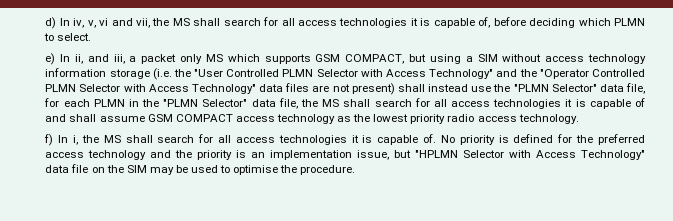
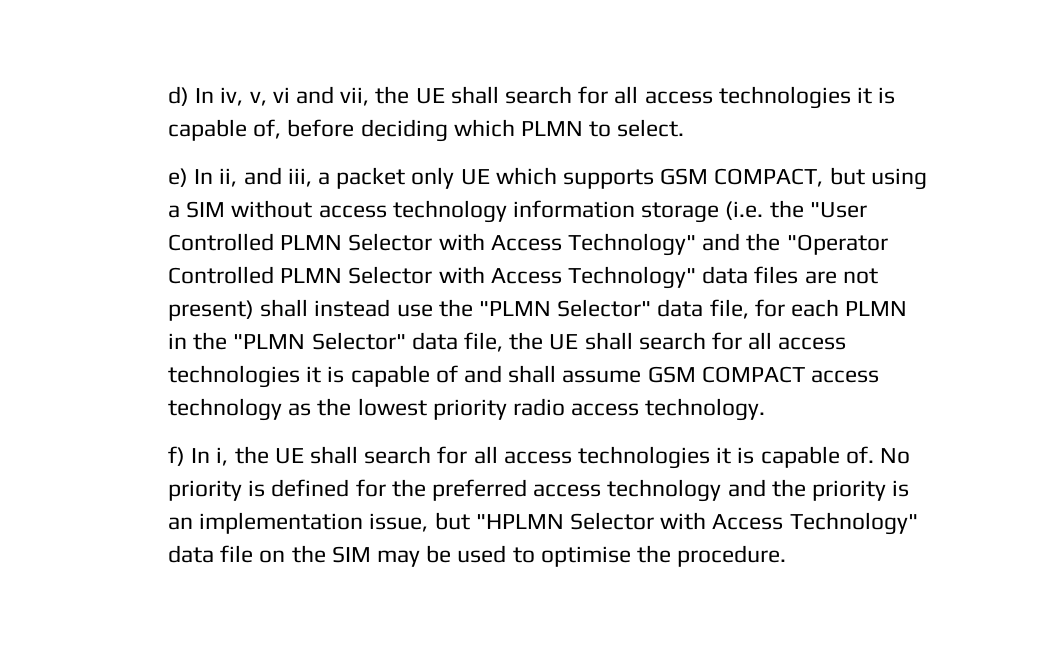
[172,18,190,26] MS -> [415,88,445,104] UE
[205,54,223,62] MS -> [460,169,490,185] UE
[322,99,340,107] MS -> [549,334,579,350] UE
[103,135,121,143] MS -> [274,448,304,464] UE

